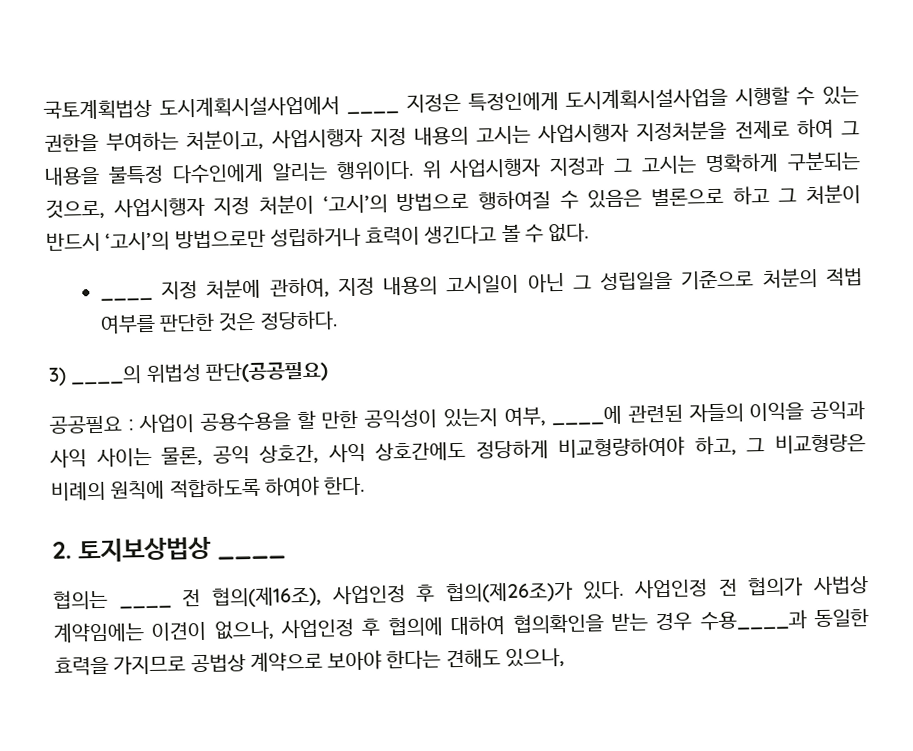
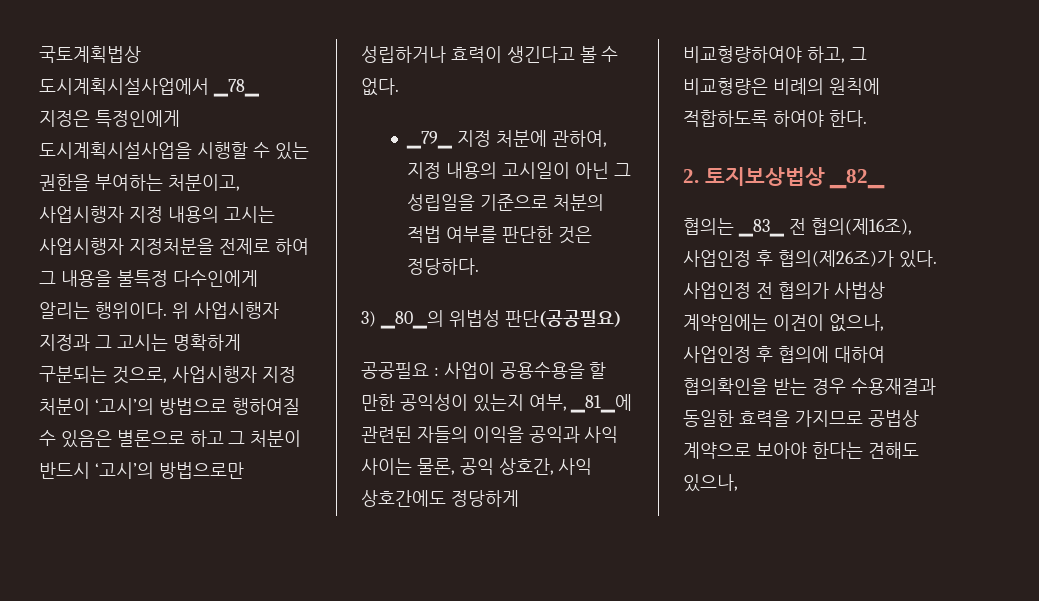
[346,110,400,115] ____ -> [212,79,260,97] ▁78▁
[99,296,153,301] ____ -> [406,131,454,149] ▁79▁
[70,365,143,385] ____의 -> [379,310,444,329] ▁80▁의
[551,405,623,426] ____에 -> [570,394,633,413] ▁81▁에
[217,554,286,560] ____ -> [829,169,886,189] ▁82▁
[118,604,172,609] ____ -> [737,219,785,237] ▁83▁
[699,609,807,631] 수용____과 -> [850,378,936,395] 수용재결과

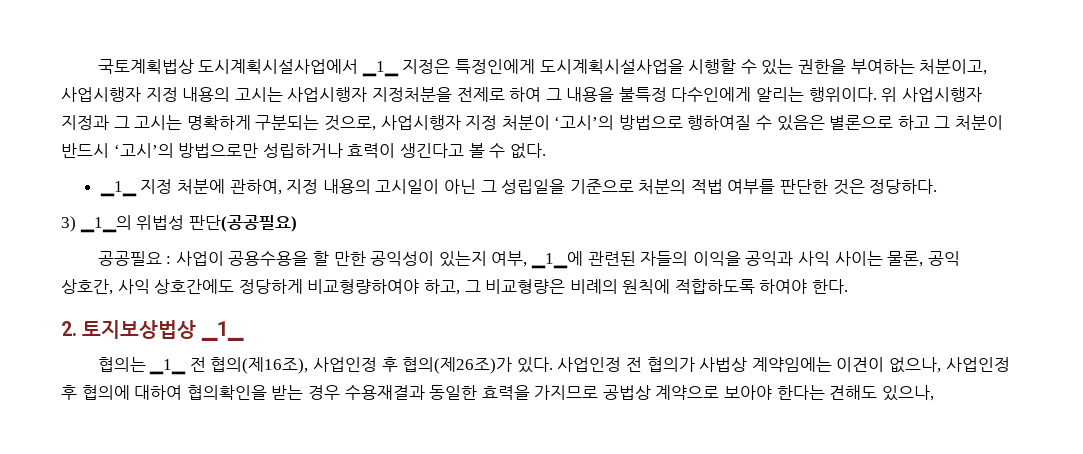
[212,79,260,97] ▁78▁ -> [361,61,399,77] ▁1▁
[406,131,454,149] ▁79▁ -> [99,181,137,197] ▁1▁
[379,310,444,329] ▁80▁의 -> [79,215,132,233] ▁1▁의
[570,394,633,413] ▁81▁에 -> [531,251,584,269] ▁1▁에
[829,169,886,189] ▁82▁ -> [200,321,244,341] ▁1▁
[737,219,785,237] ▁83▁ -> [149,359,187,375] ▁1▁

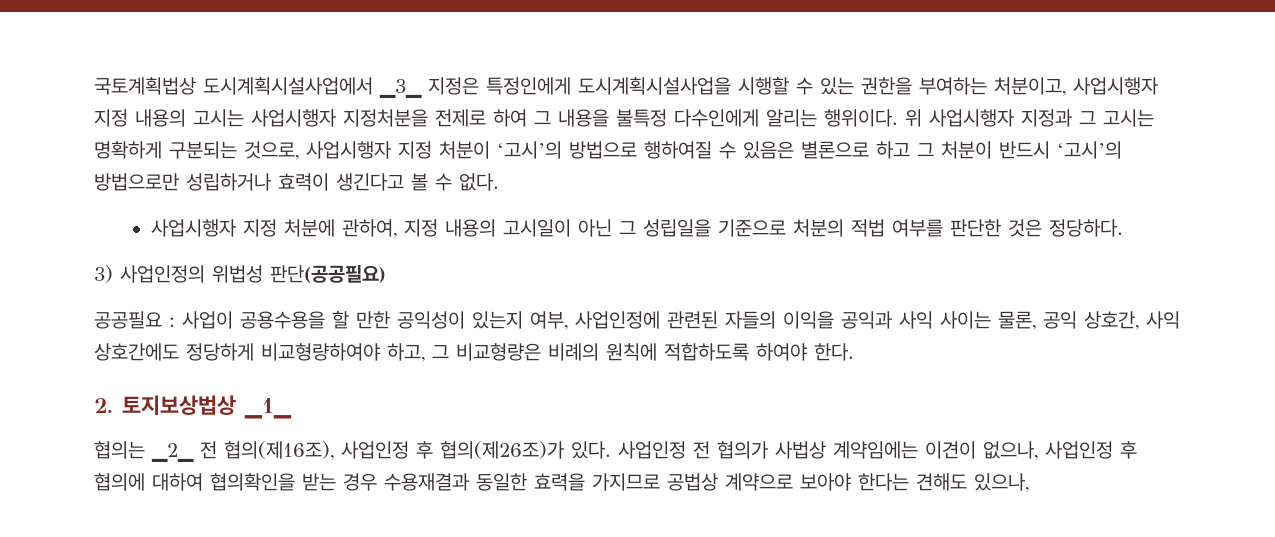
[361,61,399,77] ▁1▁ -> [379,79,422,98] ▁3▁
[99,181,137,197] ▁1▁ -> [150,219,237,237] 사업시행자
[79,215,132,233] ▁1▁의 -> [120,265,205,283] 사업인정의
[531,251,584,269] ▁1▁에 -> [575,311,660,329] 사업인정에
[149,359,187,375] ▁1▁ -> [151,443,194,462] ▁2▁

